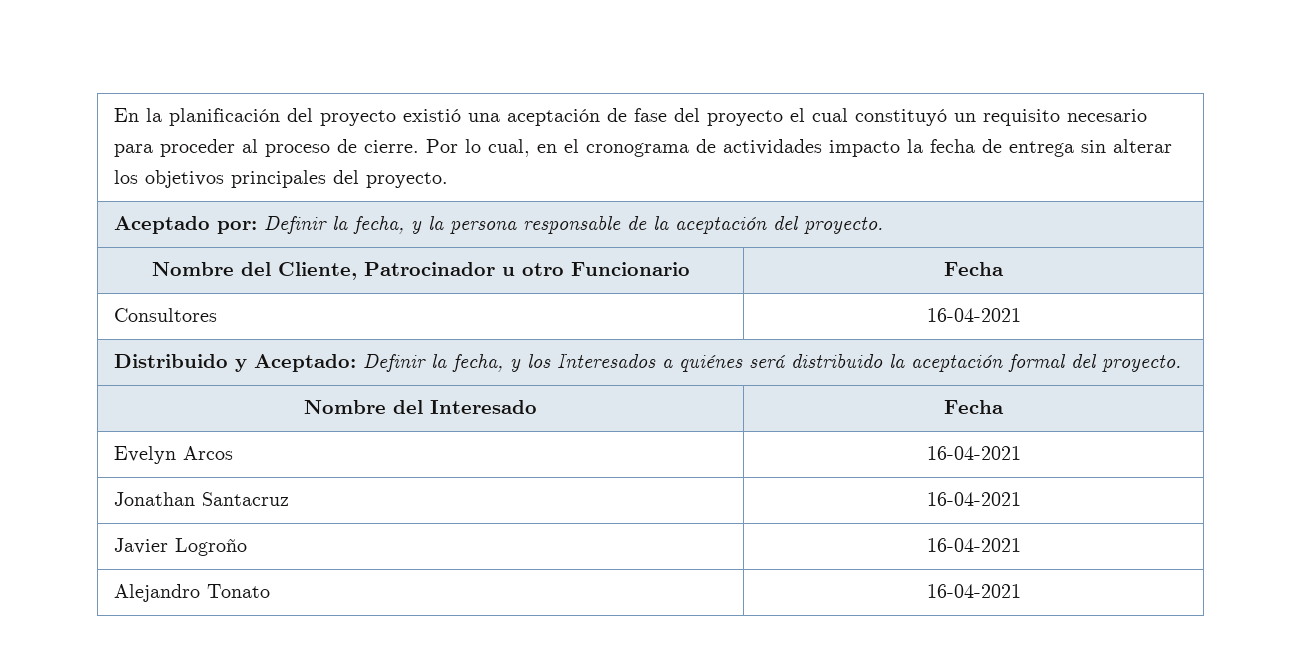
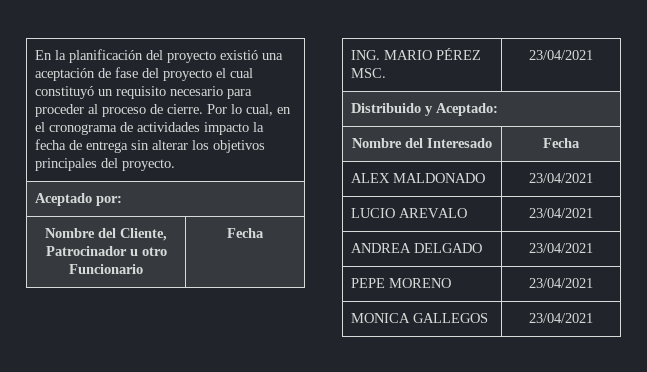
[264,215,884,234] Definir la fecha, y la persona responsable de la aceptación del proyecto. -> (123, 201) none
[114,308,218,322] [926,308,1021,322] [114,353,1182,372] [304,400,537,414] [944,400,1004,414] [114,446,234,464] [926,446,1021,460] [114,492,290,506] [926,492,1021,506] [114,538,248,556] [926,538,1021,552] [114,584,271,602] [926,584,1021,598] Consultores | 16-04-2021 // Distribuido y Aceptado: Definir la fecha, y los Interesados a quiénes será distribuido la aceptación formal del proyecto. // Nombre del Interesado | Fecha // Evelyn Arcos | 16-04-2021 // Jonathan Santacruz | 16-04-2021 // Javier Logroño | 16-04-2021 // Alejandro Tonato | 16-04-2021 -> [351,48,482,60] [351,68,387,78] [529,50,593,60] [351,103,499,116] [352,138,492,148] [543,138,580,148] [351,173,486,183] [529,173,593,183] [351,208,468,218] [529,208,593,218] [351,243,483,253] [529,243,593,253] [351,278,452,288] [529,278,593,288] [351,313,489,323] [529,313,593,323] ING. MARIO PÉREZ MSC. | 23/04/2021 // Distribuido y Aceptado: // Nombre del Interesado | Fecha // ALEX MALDONADO | 23/04/2021 // LUCIO AREVALO | 23/04/2021 // ANDREA DELGADO | 23/04/2021 // PEPE MORENO | 23/04/2021 // MONICA GALLEGOS | 23/04/2021

